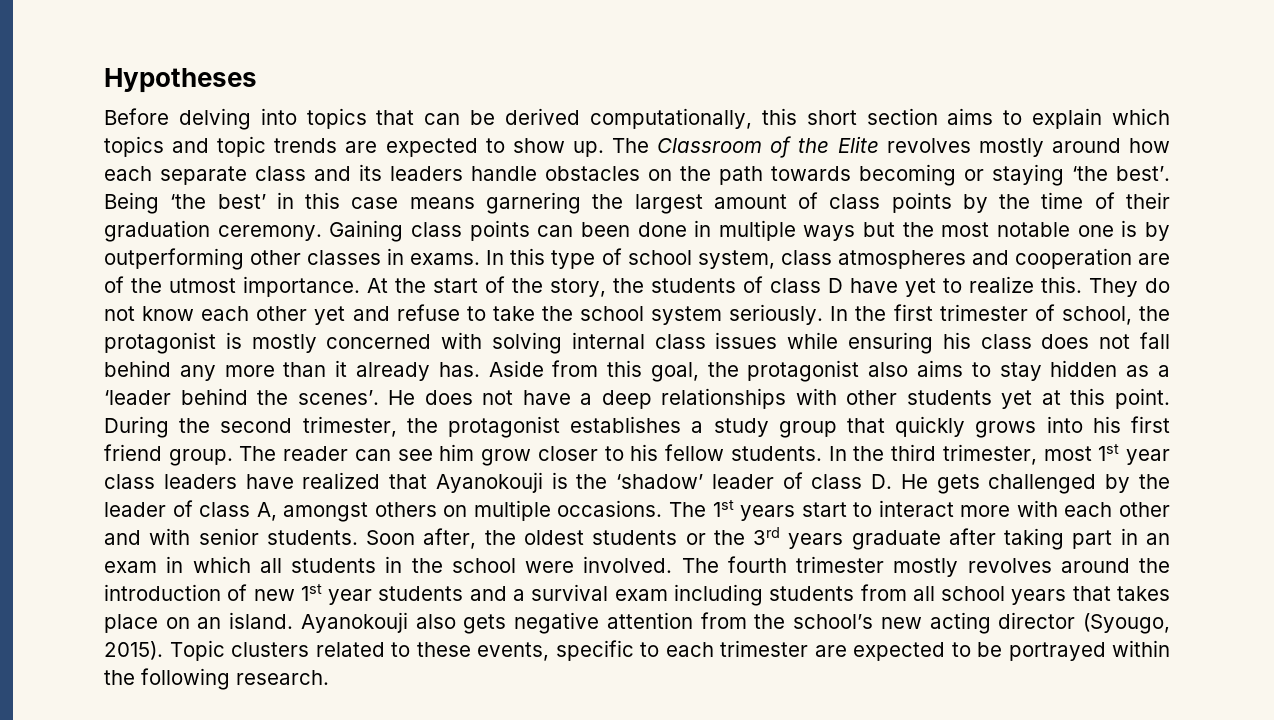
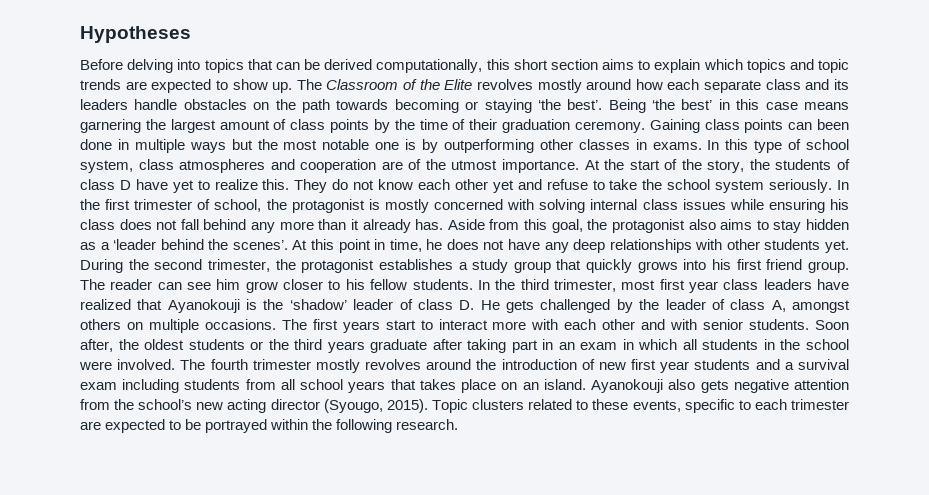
[388,390,416,405] He -> [292,239,443,253] At this point in time, he
[580,393,593,405] a -> [544,242,569,253] any
[1001,388,1170,409] yet at this point. -> [824,240,849,253] yet.
[1098,444,1120,461] 1st -> [659,279,685,290] first
[712,500,734,517] 1st -> [312,319,338,330] first
[753,527,781,545] 3rd -> [294,339,323,350] third
[300,584,322,601] 1st -> [631,359,657,370] first

